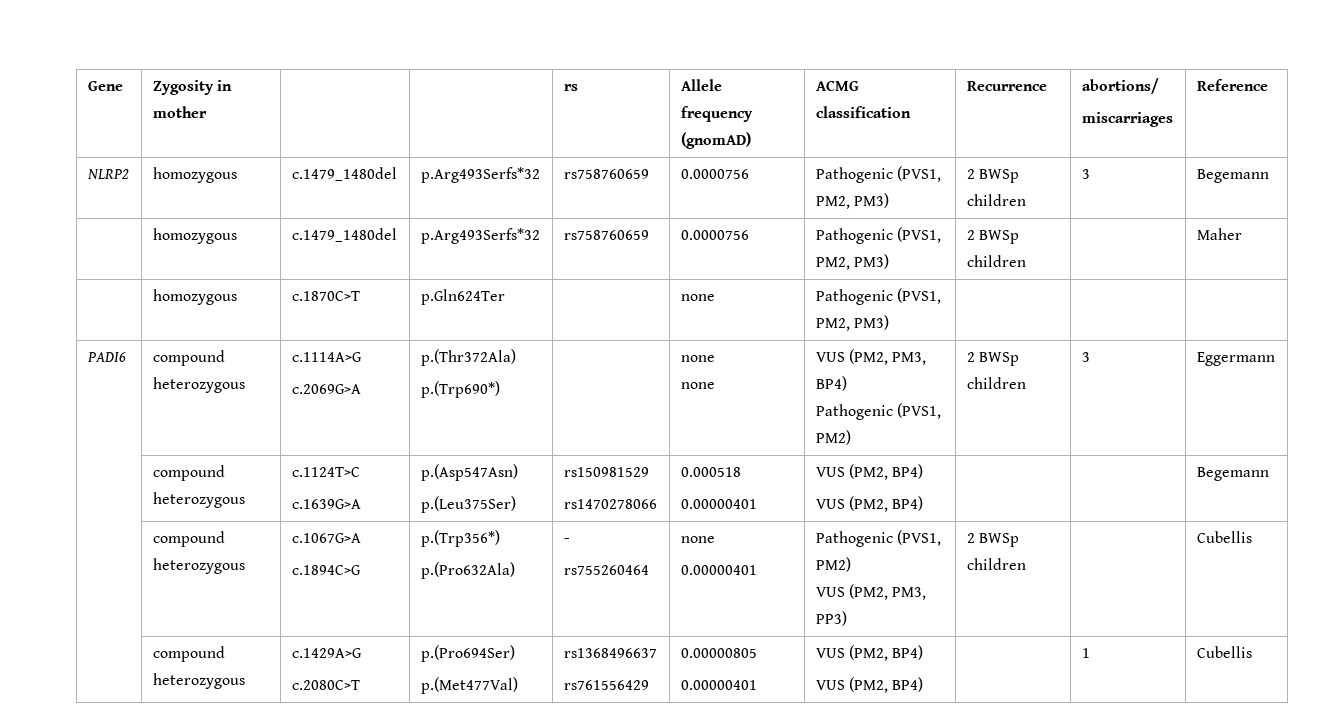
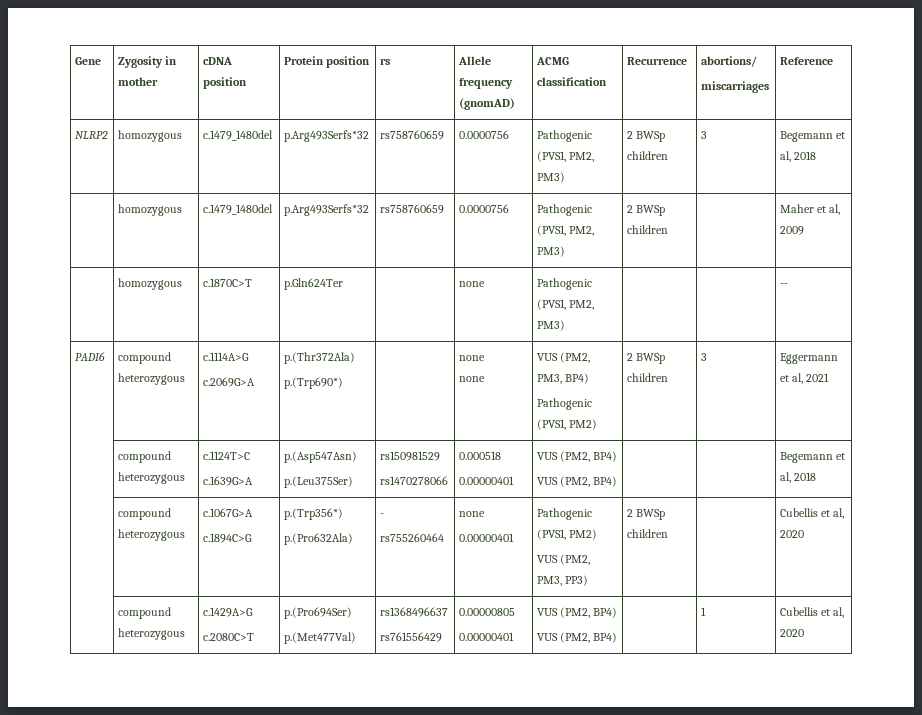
(207, 112) | -> [202,57,232,65] [202,77,247,89] [283,56,371,68] cDNA position | Protein position
(1269, 176) none -> [836,132,846,139] [779,151,817,162] et al, 2018
(1242, 234) none -> [817,204,841,215] [779,226,804,235] et al, 2009
(889, 322) none -> [779,283,788,287] --
(1275, 359) none -> [779,373,830,384] et al, 2021
(1269, 474) none -> [836,453,846,460] [779,472,817,483] et al, 2018
(1252, 537) none -> [821,508,845,519] [779,530,804,538] et al, 2020
(1252, 652) none -> [821,607,845,618] [779,629,804,637] et al, 2020

